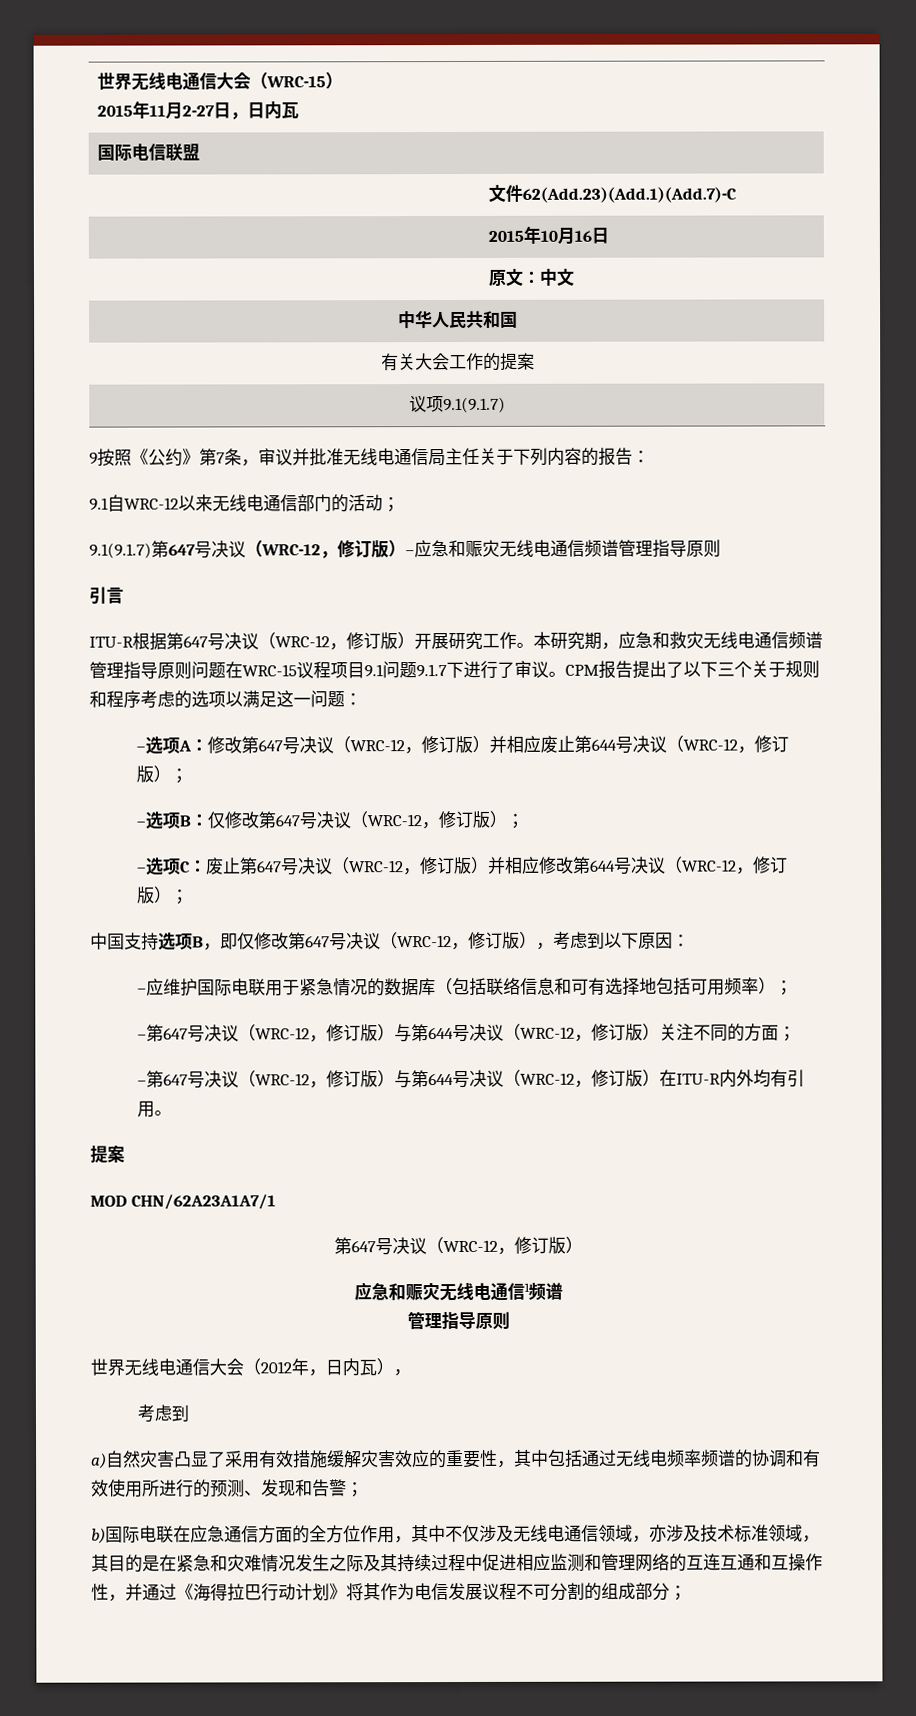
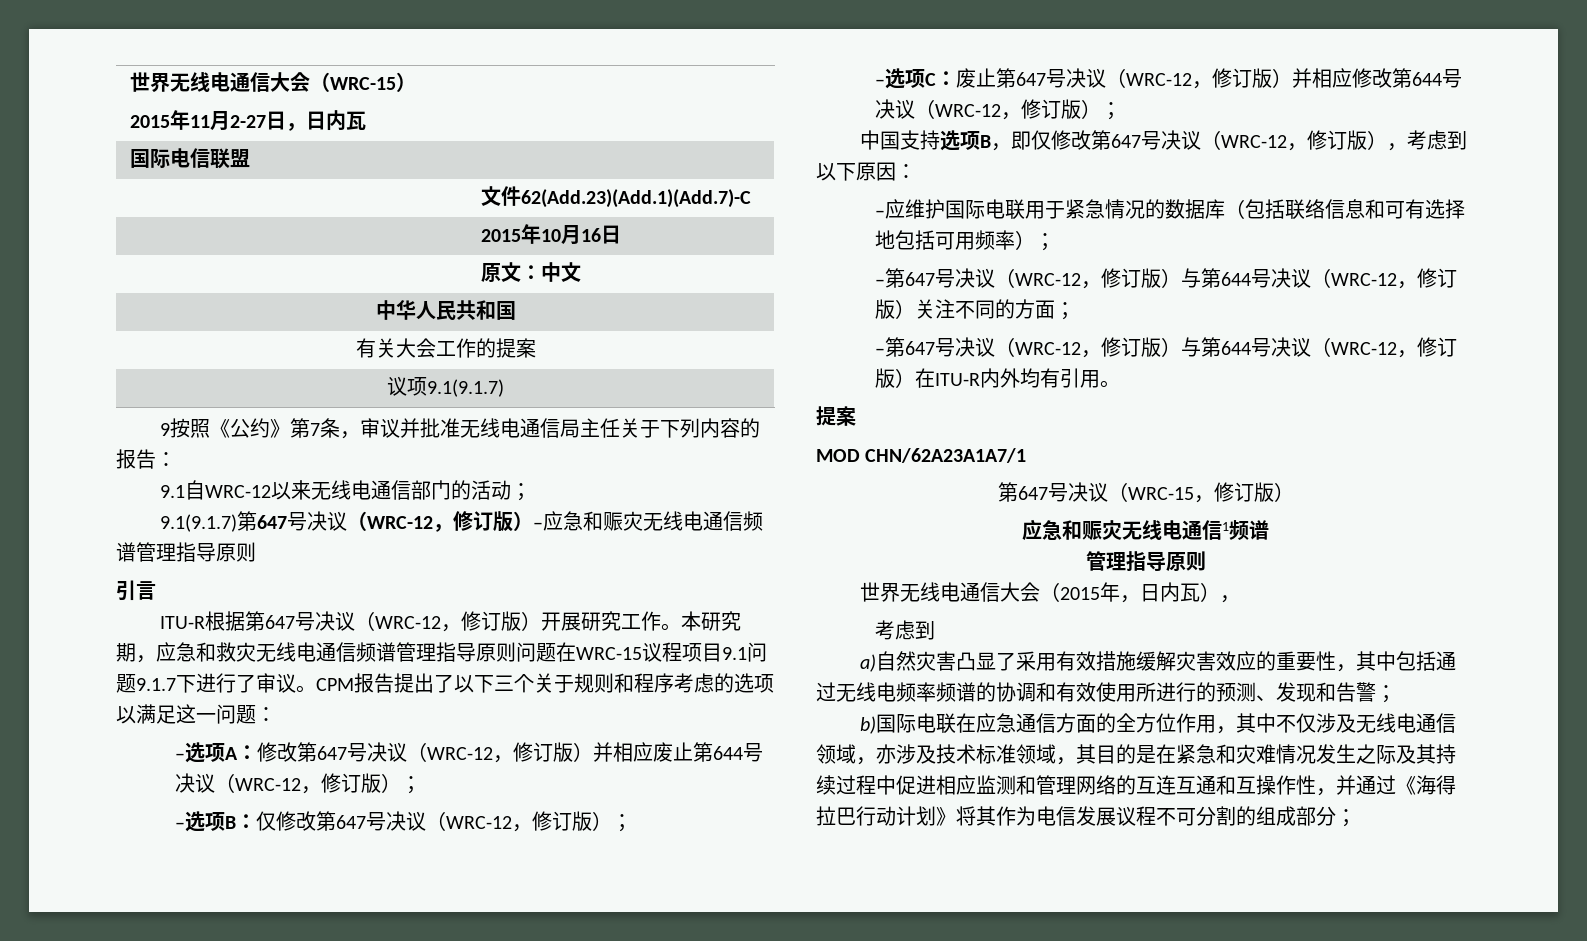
[443,1239,498,1253] WRC-12 -> [1127,487,1194,500] WRC-15
[260,1361,292,1374] 2012 -> [1060,587,1101,600] 2015

